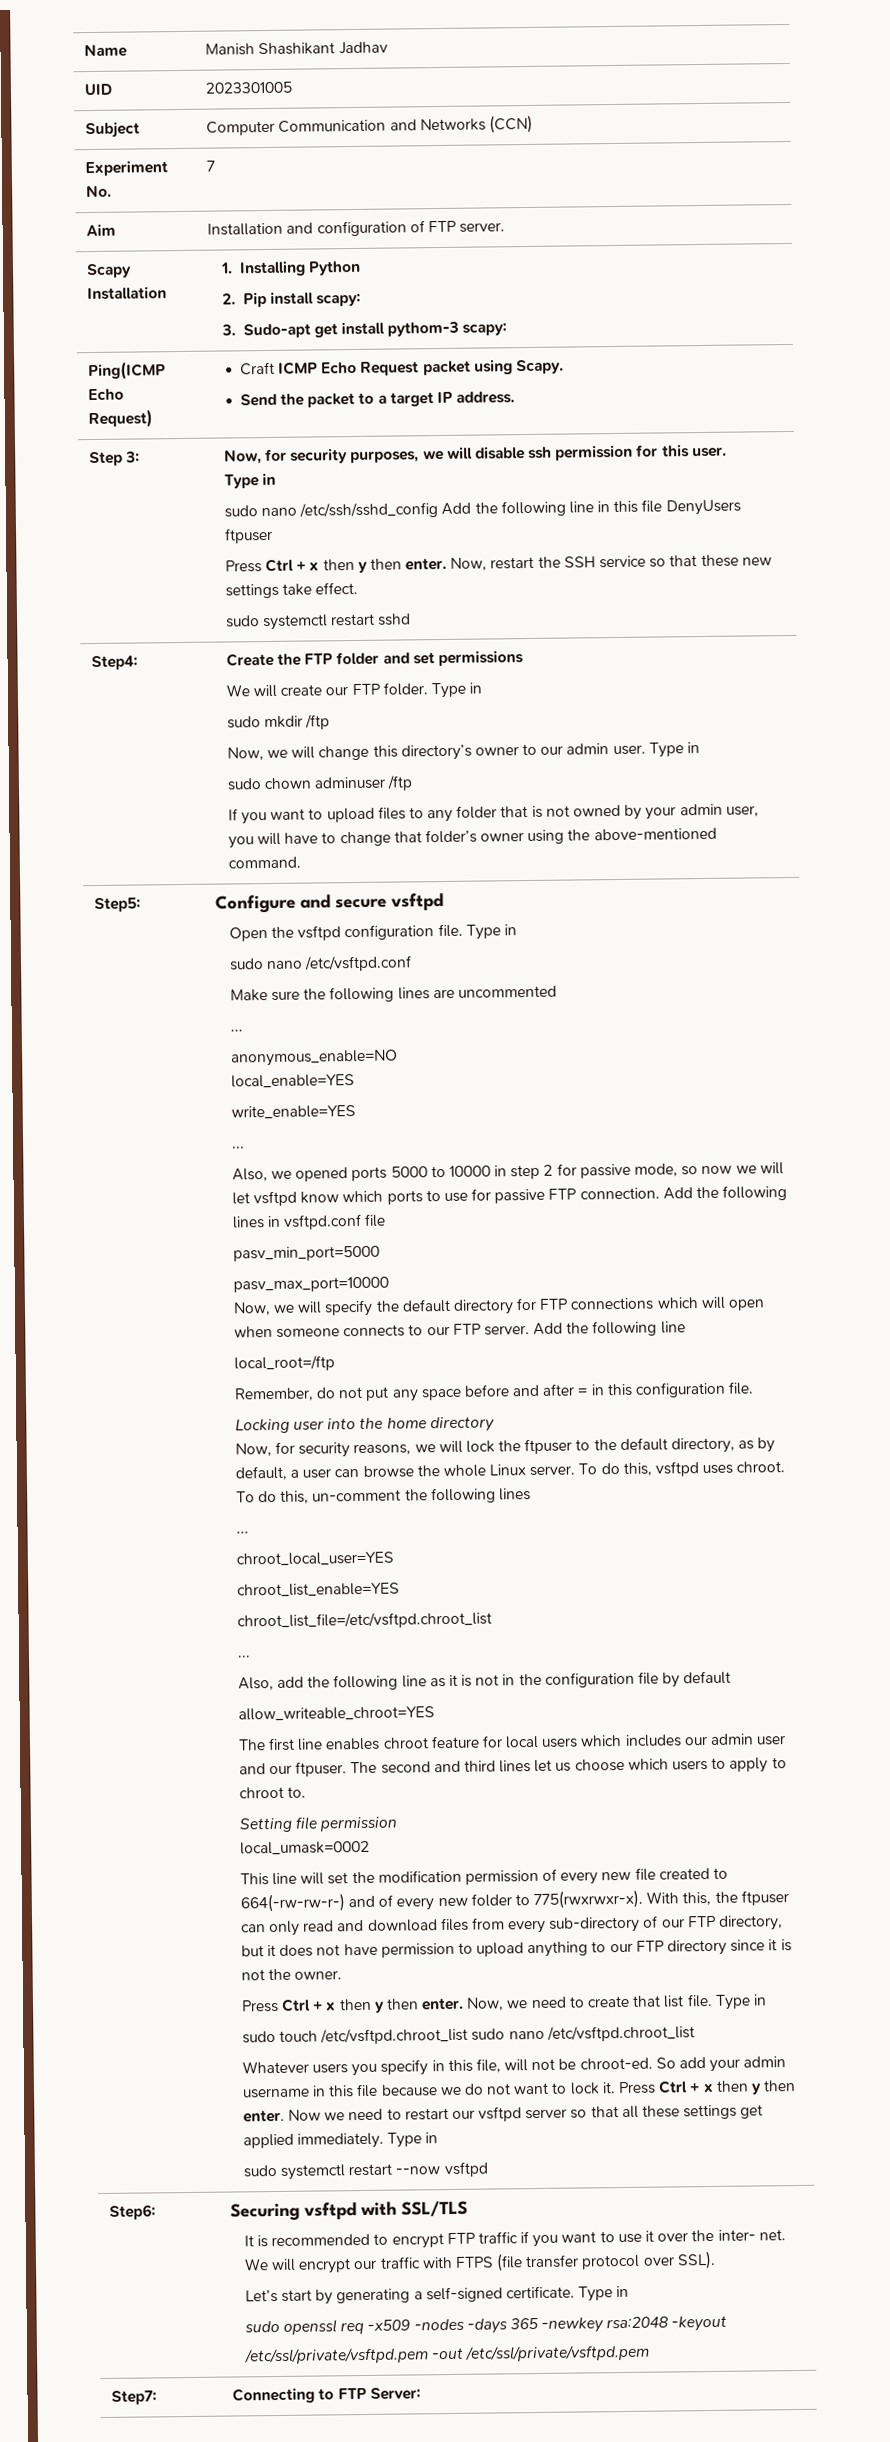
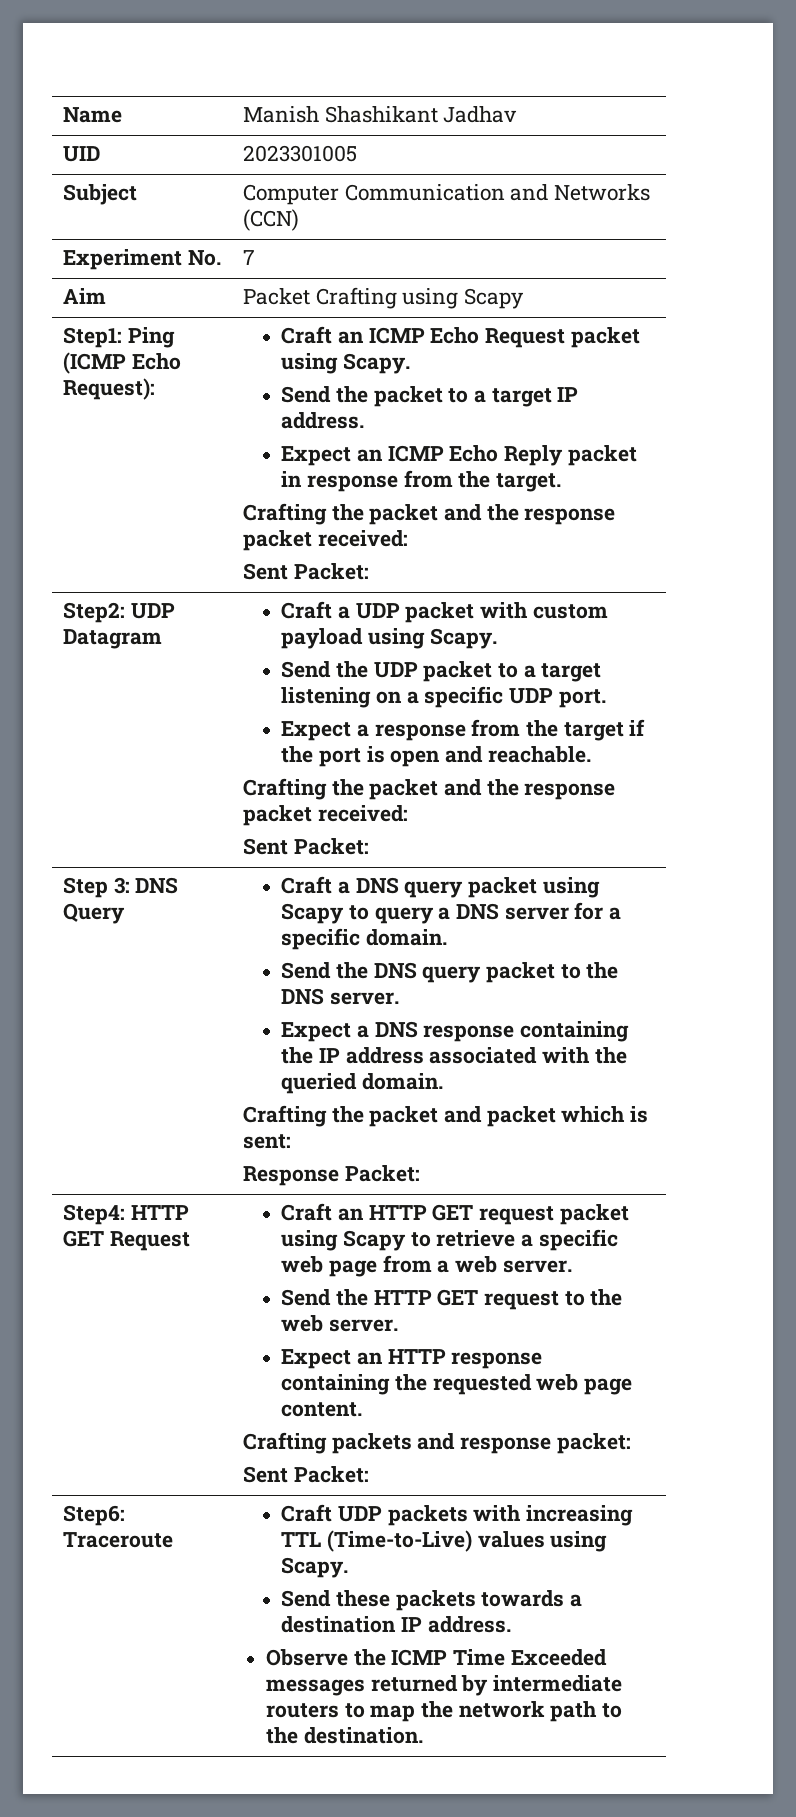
[207,220,506,237] [86,263,133,279] [87,286,168,301] [219,260,361,277] [221,291,361,308] [220,321,508,339] [88,361,167,381] [88,388,125,401] [88,409,154,429] [239,361,275,376] Installation and configuration of FTP server. // Scapy Installation | 1. Installing Python // 2. Pip install scapy: // 3. Sudo-apt get install pythom-3 scapy: // Ping(ICMP Echo Request) | Craft -> [242,287,524,309] [62,327,175,348] [62,352,181,374] [62,378,155,400] [281,326,365,344] Packet Crafting using Scapy // Step1: Ping (ICMP Echo Request): | Craft an
[89,451,141,467] [223,444,727,465] [223,472,276,489] [223,499,741,519] [224,527,273,544] [224,554,772,573] [224,581,359,599] [225,613,412,631] [91,655,139,671] [225,650,524,667] [225,682,483,699] [226,714,331,730] [226,742,700,761] [226,775,414,791] [227,803,759,825] [227,827,717,849] [227,856,301,869] [94,897,142,913] [215,892,445,914] [228,923,517,942] [228,955,413,972] [229,985,557,1003] [229,1029,243,1032] [230,1049,398,1067] [230,1074,355,1089] [230,1105,356,1120] [231,1146,245,1149] [231,1162,784,1182] [231,1185,788,1207] [231,1213,387,1230] [232,1245,380,1262] [232,1276,389,1293] [232,1296,765,1317] [233,1320,686,1338] [233,1355,335,1372] [233,1381,755,1402] [234,1416,495,1434] [234,1437,776,1458] [234,1461,786,1481] [235,1487,531,1504] [235,1531,249,1534] [235,1551,394,1567] [236,1582,400,1598] [236,1611,492,1630] [236,1655,251,1658] [237,1670,732,1691] [237,1706,435,1722] [237,1733,787,1752] [238,1757,787,1777] [238,1786,306,1799] [238,1816,399,1833] [239,1840,370,1856] [239,1867,728,1886] [239,1889,789,1913] [240,1915,783,1937] [240,1939,792,1958] [240,1968,343,1981] [240,1993,767,2013] [241,2025,695,2045] [241,2056,787,2077] [241,2080,797,2099] [242,2104,764,2123] [242,2132,439,2149] [242,2161,489,2180] [109,2204,157,2220] [230,2200,469,2222] [243,2229,786,2249] [243,2250,716,2274] [244,2285,630,2305] [244,2315,728,2335] [242,2344,651,2365] [111,2390,158,2405] [232,2387,421,2404] // Step 3: | Now, for security purposes, we will disable ssh permission for this user. // Type in // sudo nano /etc/ssh/sshd_config Add the following line in this file DenyUsers ftpuser // Press Ctrl + x then y then enter. Now, restart the SSH service so that these new settings take effect. // sudo systemctl restart sshd // Step4: | Create the FTP folder and set permissions // We will create our FTP folder. Type in // sudo mkdir /ftp // Now, we will change this directory’s owner to our admin user. Type in // sudo chown adminuser /ftp // If you want to upload files to any folder that is not owned by your admin user, you will have to change that folder’s owner using the above-mentioned command. // Step5: | Configure and secure vsftpd // Open the vsftpd configuration file. Type in // sudo nano /etc/vsftpd.conf // Make sure the following lines are uncommented // ... // anonymous_enable=NO // local_enable=YES // write_enable=YES // ... // Also, we opened ports 5000 to 10000 in step 2 for passive mode, so now we will let vsftpd know which ports to use for passive FTP connection. Add the following lines in vsftpd.conf file // pasv_min_port=5000 // pasv_max_port=10000 // Now, we will specify the default directory for FTP connections which will open when someone connects to our FTP server. Add the following line // local_root=/ftp // Remember, do not put any space before and after = in this configuration file. // Locking user into the home directory // Now, for security reasons, we will lock the ftpuser to the default directory, as by default, a user can browse the whole Linux server. To do this, vsftpd uses chroot. To do this, un-comment the following lines // ... // chroot_local_user=YES // chroot_list_enable=YES // chroot_list_file=/etc/vsftpd.chroot_list // ... // Also, add the following line as it is not in the configuration file by default // allow_writeable_chroot=YES // The first line enables chroot feature for local users which includes our admin user and our ftpuser. The second and third lines let us choose which users to apply to chroot to. // Setting file permission // local_umask=0002 // This line will set the modification permission of every new file created to 664(-rw-rw-r-) and of every new folder to 775(rwxrwxr-x). With this, the ftpuser can only read and download files from every sub-directory of our FTP directory, but it does not have permission to upload anything to our FTP directory since it is not the owner. // Press Ctrl + x then y then enter. Now, we need to create that list file. Type in // sudo touch /etc/vsftpd.chroot_list sudo nano /etc/vsftpd.chroot_list // Whatever users you specify in this file, will not be chroot-ed. So add your admin username in this file because we do not want to lock it. Press Ctrl + x then y then enter. Now we need to restart our vsftpd server so that all these settings get applied immediately. Type in // sudo systemctl restart --now vsftpd // Step6: | Securing vsftpd with SSL/TLS // It is recommended to encrypt FTP traffic if you want to use it over the inter- net. We will encrypt our traffic with FTPS (file transfer protocol over SSL). // Let’s start by generating a self-signed certificate. Type in // sudo openssl req -x509 -nodes -days 365 -newkey rsa:2048 -keyout // /etc/ssl/private/vsftpd.pem -out /etc/ssl/private/vsftpd.pem // Step7: | Connecting to FTP Server: -> [281,445,637,466] [281,470,562,492] [242,503,616,525] [242,530,408,551] [242,563,369,580] [62,602,175,623] [62,629,162,649] [281,601,608,623] [281,628,497,649] [281,661,602,682] [281,686,606,708] [281,719,646,741] [281,746,591,767] [242,778,616,800] [242,805,408,826] [242,838,369,855] [62,877,179,898] [62,903,125,924] [281,876,600,898] [281,902,622,924] [281,928,448,950] [281,962,619,983] [281,988,400,1005] [281,1021,630,1042] [281,1047,627,1064] [281,1073,444,1094] [242,1105,648,1127] [242,1134,291,1149] [242,1165,420,1186] [62,1204,189,1225] [62,1230,190,1251] [281,1203,629,1225] [281,1229,618,1251] [281,1255,572,1277] [281,1289,623,1310] [281,1315,399,1332] [281,1349,543,1369] [281,1374,633,1395] [281,1402,363,1417] [242,1432,631,1454] [242,1466,369,1483] [62,1505,125,1526] [62,1532,173,1548] [281,1504,634,1526] [281,1530,608,1552] [281,1557,349,1578] [281,1590,583,1611] [281,1616,511,1633] [265,1649,607,1666] [265,1675,622,1696] [265,1701,622,1722] [265,1727,423,1744] // Expect an ICMP Echo Reply packet in response from the target. // Crafting the packet and the response packet received: // Sent Packet: // Step2: UDP Datagram | Craft a UDP packet with custom payload using Scapy. // Send the UDP packet to a target listening on a specific UDP port. // Expect a response from the target if the port is open and reachable. // Crafting the packet and the response packet received: // Sent Packet: // Step 3: DNS Query | Craft a DNS query packet using Scapy to query a DNS server for a specific domain. // Send the DNS query packet to the DNS server. // Expect a DNS response containing the IP address associated with the queried domain. // Crafting the packet and packet which is sent: // Response Packet: // Step4: HTTP GET Request | Craft an HTTP GET request packet using Scapy to retrieve a specific web page from a web server. // Send the HTTP GET request to the web server. // Expect an HTTP response containing the requested web page content. // Crafting packets and response packet: // Sent Packet: // Step6: Traceroute | Craft UDP packets with increasing TTL (Time-to-Live) values using Scapy. // Send these packets towards a destination IP address. // Observe the ICMP Time Exceeded messages returned by intermediate routers to map the network path to the destination.

